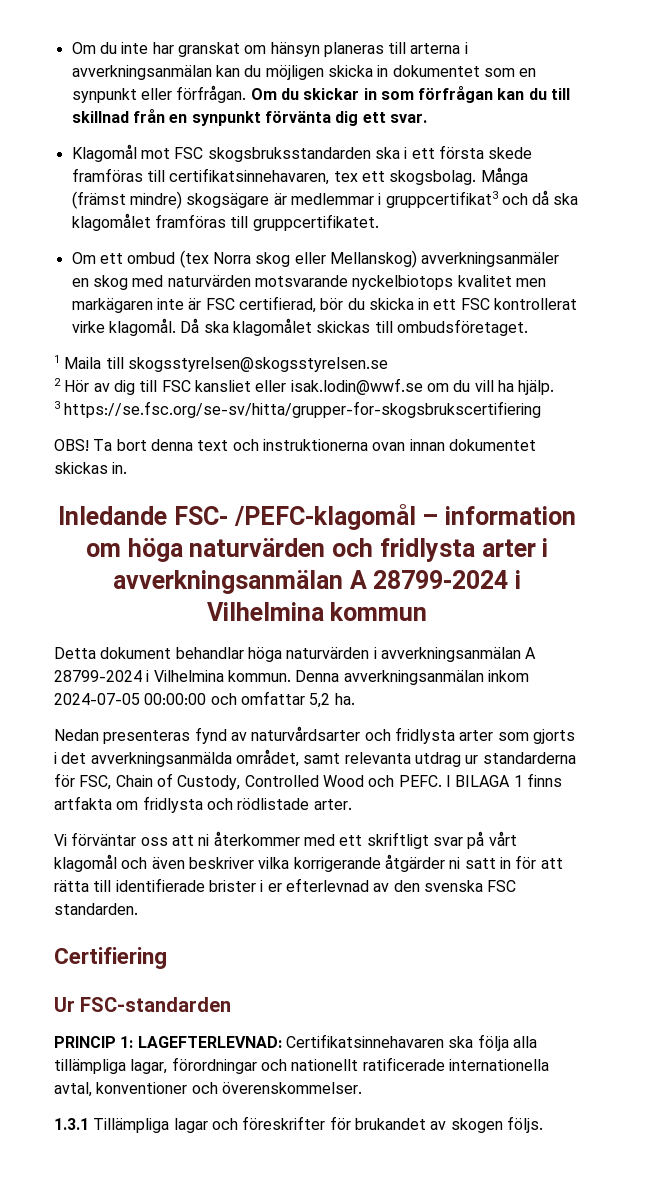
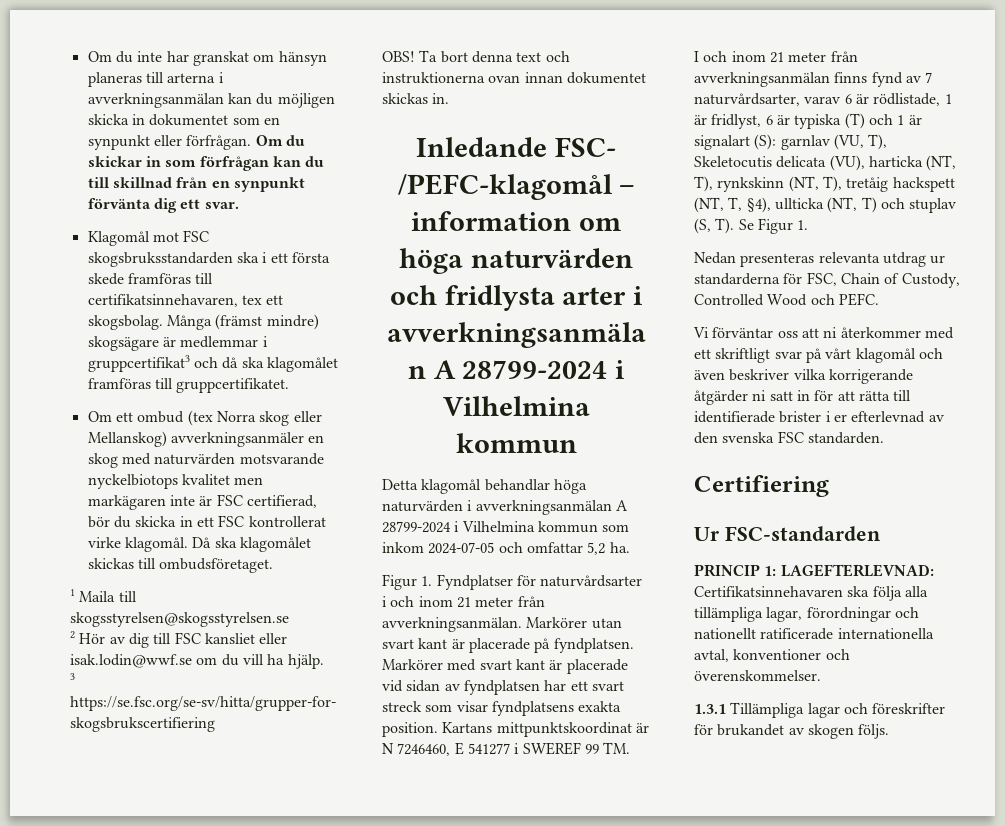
[100,647,172,659] dokument -> [421,479,482,494] klagomål
[227,670,484,685] kommun. Denna avverkningsanmälan -> [537,521,630,533] kommun som
[144,693,207,705] 00:00:00 -> (495, 548) none
[54,726,575,744] [54,749,341,767] Nedan presenteras fynd av naturvårdsarter och fridlysta arter som gjorts i det avverkningsanmälda området, samt -> [382,574,643,590] [382,596,545,608] [382,617,622,632] [382,638,634,653] [382,659,628,674] [382,680,624,695] [382,701,622,716] [382,722,649,737] [382,742,631,756] [694,51,858,63] [694,72,933,87] [694,93,952,106] [694,113,922,129] [694,134,888,150] [694,155,957,171] [694,176,955,192] [694,197,957,213] [694,218,809,234] [694,252,815,267] Figur 1. Fyndplatser för naturvårdsarter i och inom 21 meter från avverkningsanmälan. Markörer utan svart kant är placerade på fyndplatsen. Markörer med svart kant är placerade vid sidan av fyndplatsen har ett svart streck som visar fyndplatsens exakta position. Kartans mittpunktskoordinat är N 7246460, E 541277 i SWEREF 99 TM. // I och inom 21 meter från avverkningsanmälan finns fynd av 7 naturvårdsarter, varav 6 är rödlistade, 1 är fridlyst, 6 är typiska (T) och 1 är signalart (S): garnlav (VU, T), Skeletocutis delicata (VU), harticka (NT, T), rynkskinn (NT, T), tretåig hackspett (NT, T, §4), ullticka (NT, T) och stuplav (S, T). Se Figur 1. // Nedan presenteras
[445,773,562,787] [54,796,352,813] I BILAGA 1 finns artfakta om fridlysta och rödlistade arter. -> (879, 299) none

